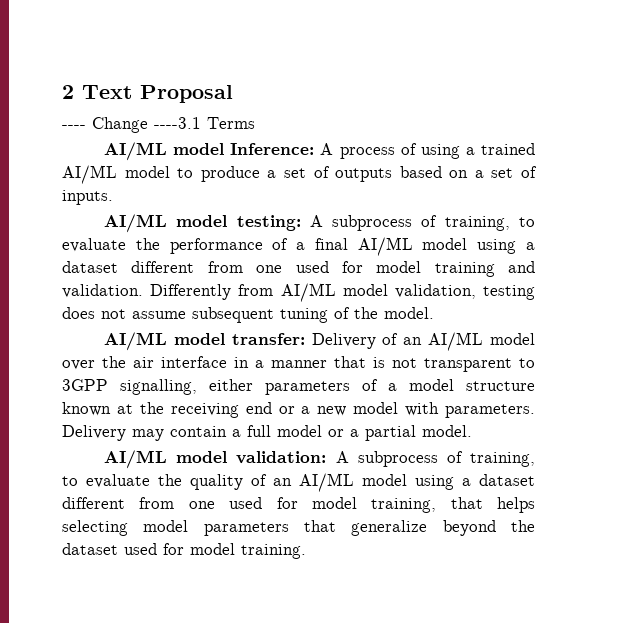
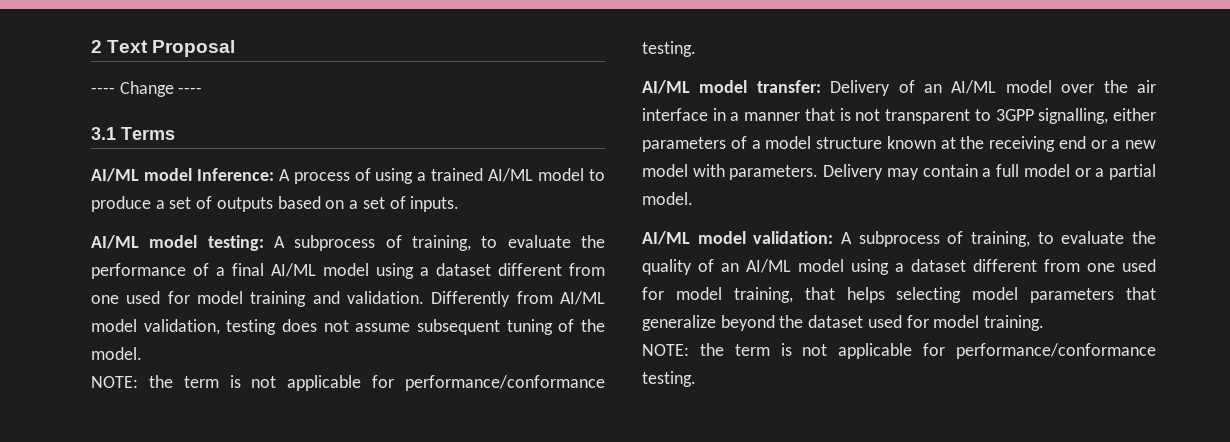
[154,117,201,129] ----3.1 -> [178,87,203,94] [91,127,116,140] ---- // 3.1
(434, 313) none -> [91,375,605,391] [642,41,696,57] // NOTE: the term is not applicable for performance/conformance testing.
(306, 551) none -> [642,343,1156,359] [642,371,696,387] // NOTE: the term is not applicable for performance/conformance testing.

